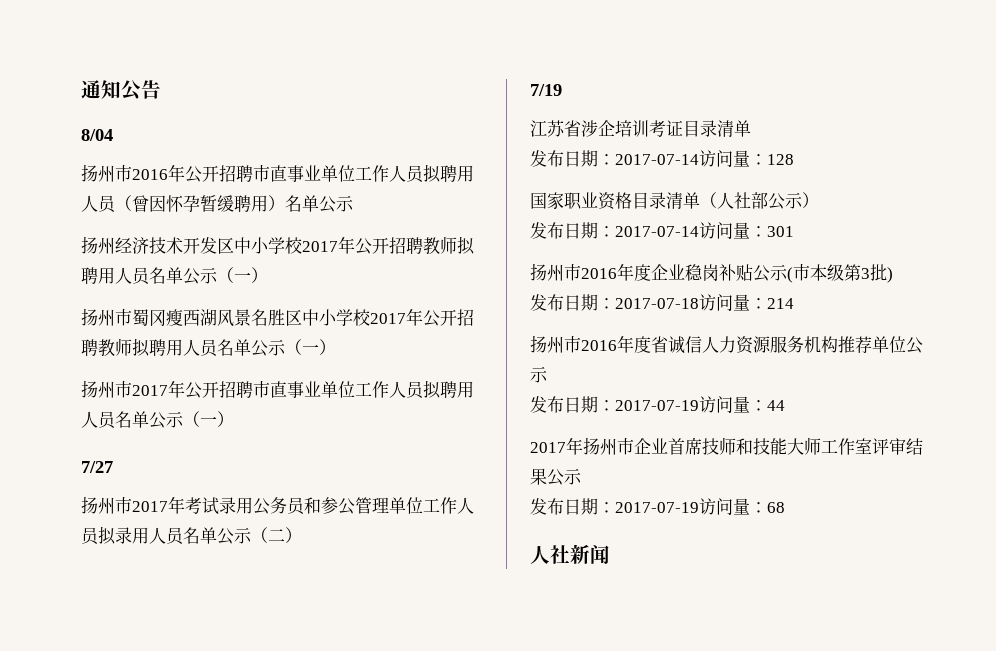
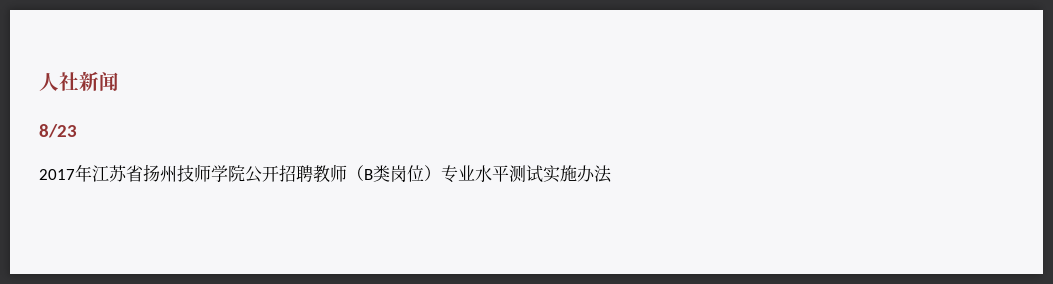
[81,80,161,101] [81,129,113,141] [81,164,474,183] [81,195,354,213] [81,236,475,255] [81,267,268,285] [81,308,474,327] [81,338,336,357] [81,380,474,399] [81,411,234,429] [81,461,113,473] [81,496,474,515] [81,526,302,545] [530,84,562,96] [530,120,751,137] [530,150,794,167] [530,192,819,210] [530,222,794,239] [530,263,893,283] [530,294,794,311] [530,335,923,354] [530,366,548,383] [530,396,785,413] [530,437,923,455] [530,468,582,486] [530,498,785,515] [530,544,610,564] 通知公告 // 8/04 // 扬州市2016年公开招聘市直事业单位工作人员拟聘用人员（曾因怀孕暂缓聘用）名单公示 // 扬州经济技术开发区中小学校2017年公开招聘教师拟聘用人员名单公示（一） // 扬州市蜀冈瘦西湖风景名胜区中小学校2017年公开招聘教师拟聘用人员名单公示（一） // 扬州市2017年公开招聘市直事业单位工作人员拟聘用人员名单公示（一） // 7/27 // 扬州市2017年考试录用公务员和参公管理单位工作人员拟录用人员名单公示（二） // 7/19 // 江苏省涉企培训考证目录清单 // 发布日期：2017-07-14访问量：128 // 国家职业资格目录清单（人社部公示） // 发布日期：2017-07-14访问量：301 // 扬州市2016年度企业稳岗补贴公示(市本级第3批) // 发布日期：2017-07-18访问量：214 // 扬州市2016年度省诚信人力资源服务机构推荐单位公示 // 发布日期：2017-07-19访问量：44 // 2017年扬州市企业首席技师和技能大师工作室评审结果公示 // 发布日期：2017-07-19访问量：68 // 人社新闻 -> [39,71,119,91] [39,124,77,138] [39,164,612,183] 人社新闻 // 8/23 // 2017年江苏省扬州技师学院公开招聘教师（B类岗位）专业水平测试实施办法

